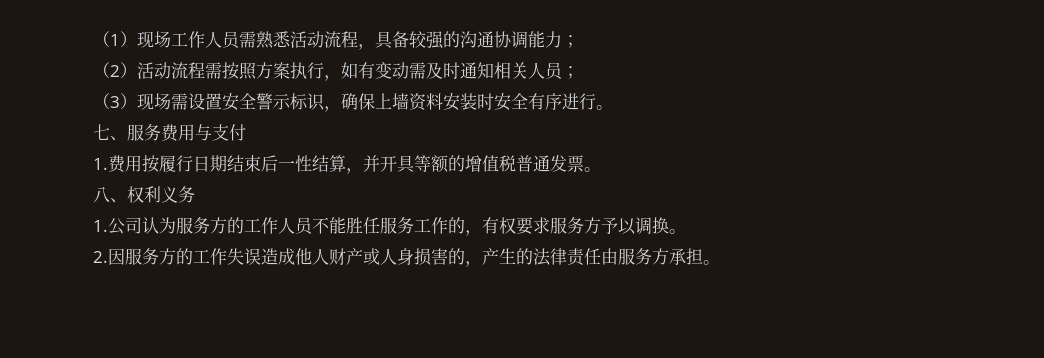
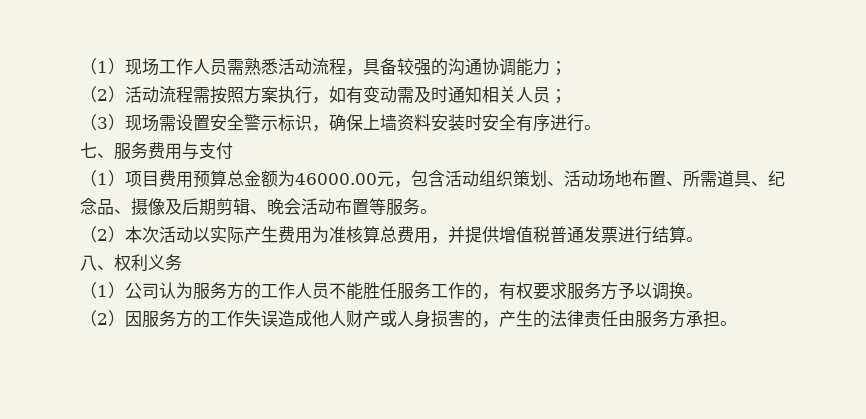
[93,155,465,174] 1.费用按履行日期结束后一性结算，并开具等额的 -> [80,170,785,188] [80,198,437,216] [80,226,499,244] （1）项目费用预算总金额为46000.00元，包含活动组织策划、活动场地布置、所需道具、纪念品、摄像及后期剪辑、晚会活动布置等服务。 // （2）本次活动以实际产生费用为准核算总费用，并提供
(584, 163) none -> [618,226,686,244] 进行结算
[93,220,108,232] 1. -> [80,282,125,299] （1）
[93,251,108,263] 2. -> [80,310,125,327] （2）

